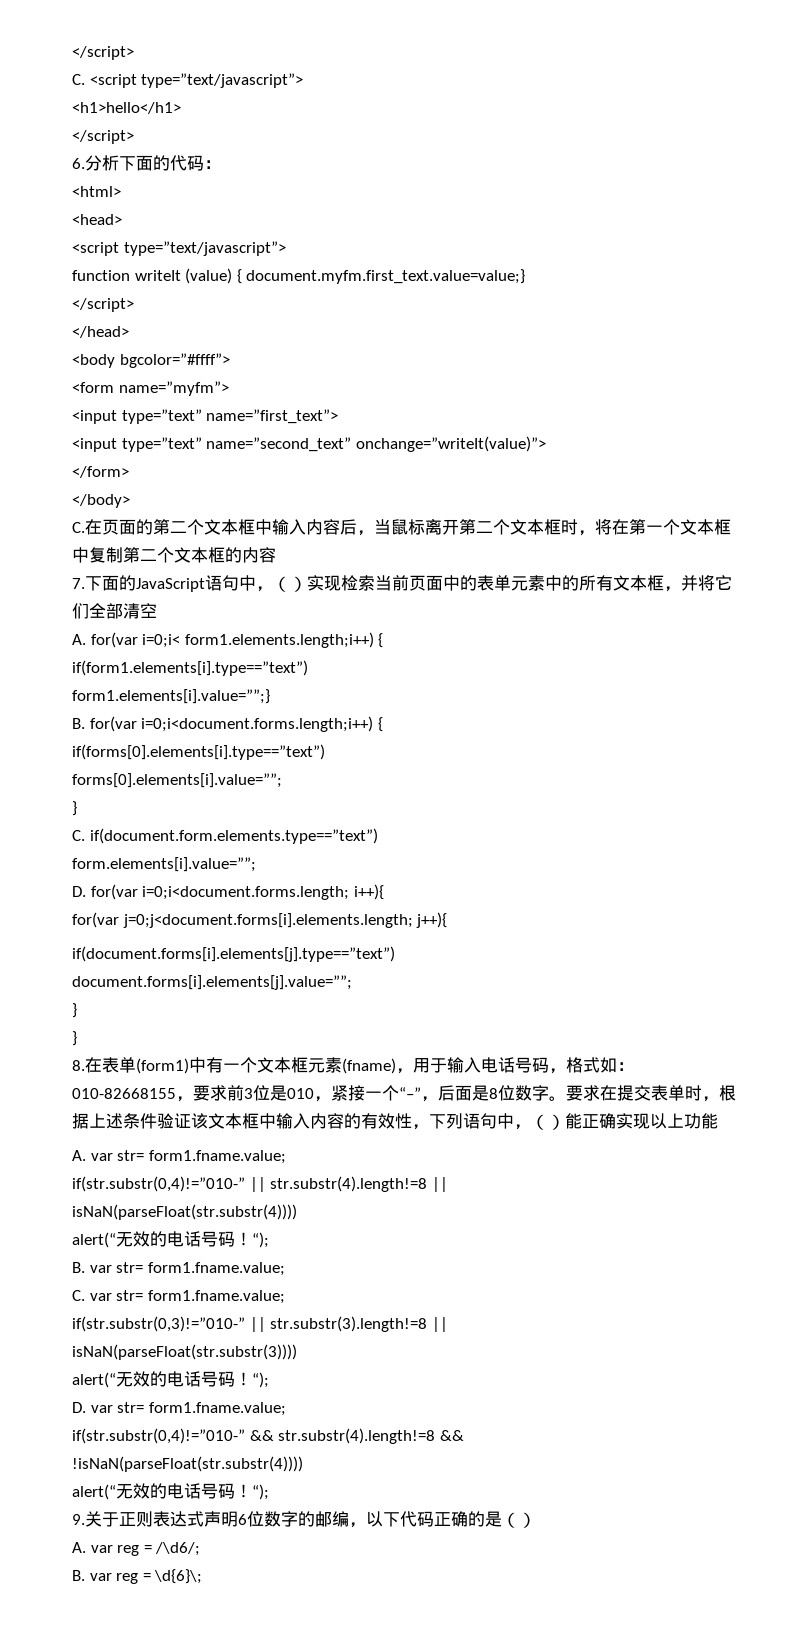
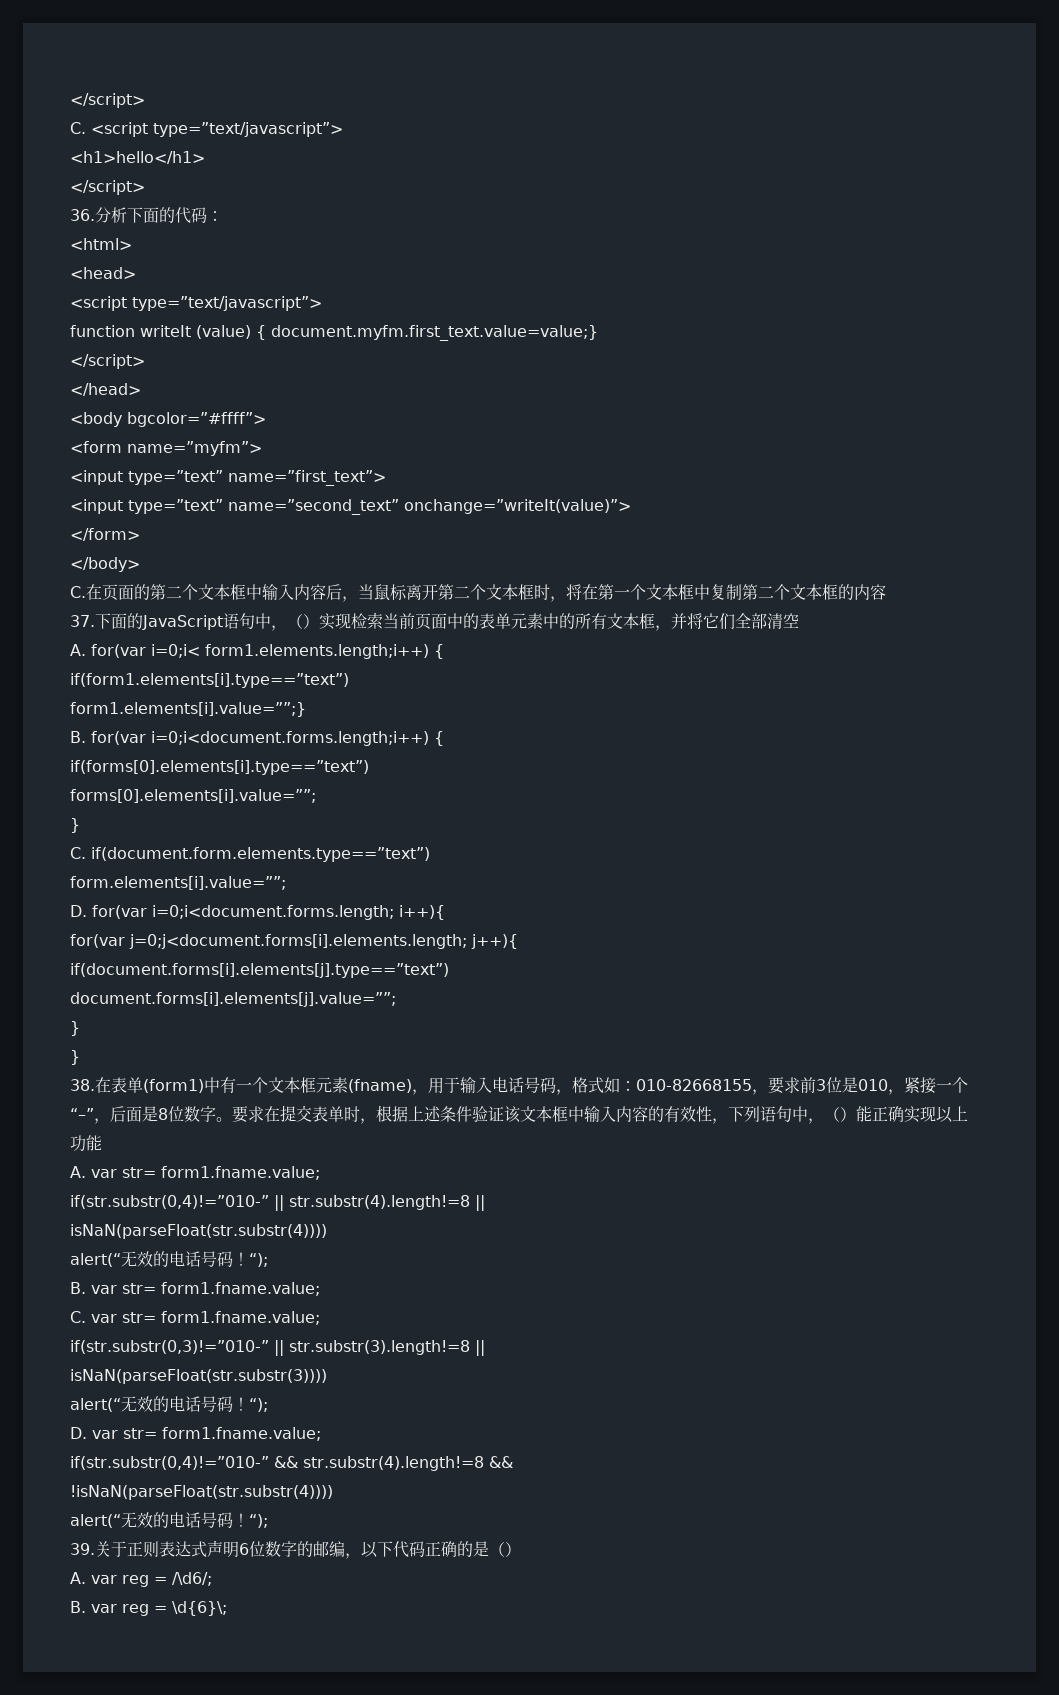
[72,158,85,169] 6. -> [70,209,95,221] 36.
[72,578,85,589] 7. -> [70,615,95,627] 37.
[72,1060,85,1071] 8. -> [70,1079,95,1091] 38.
[72,1514,85,1525] 9. -> [70,1543,95,1555] 39.

